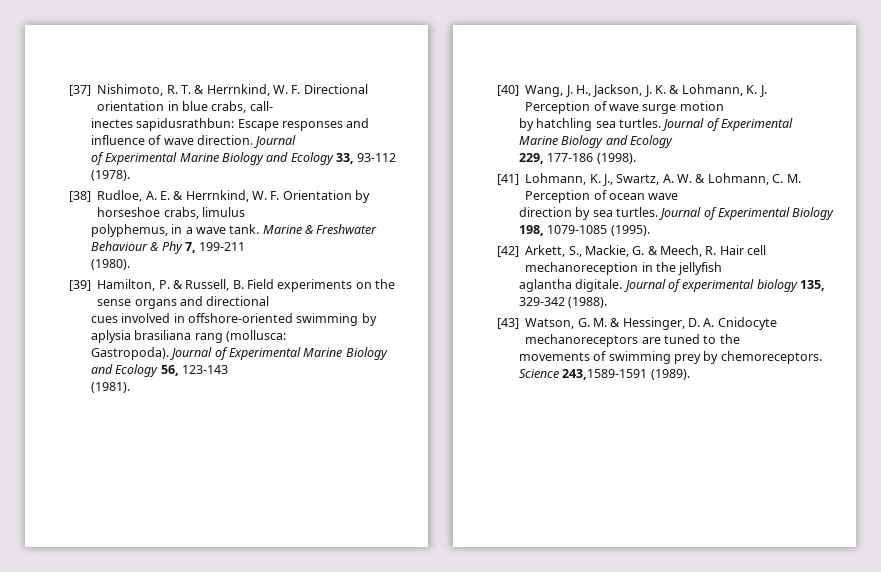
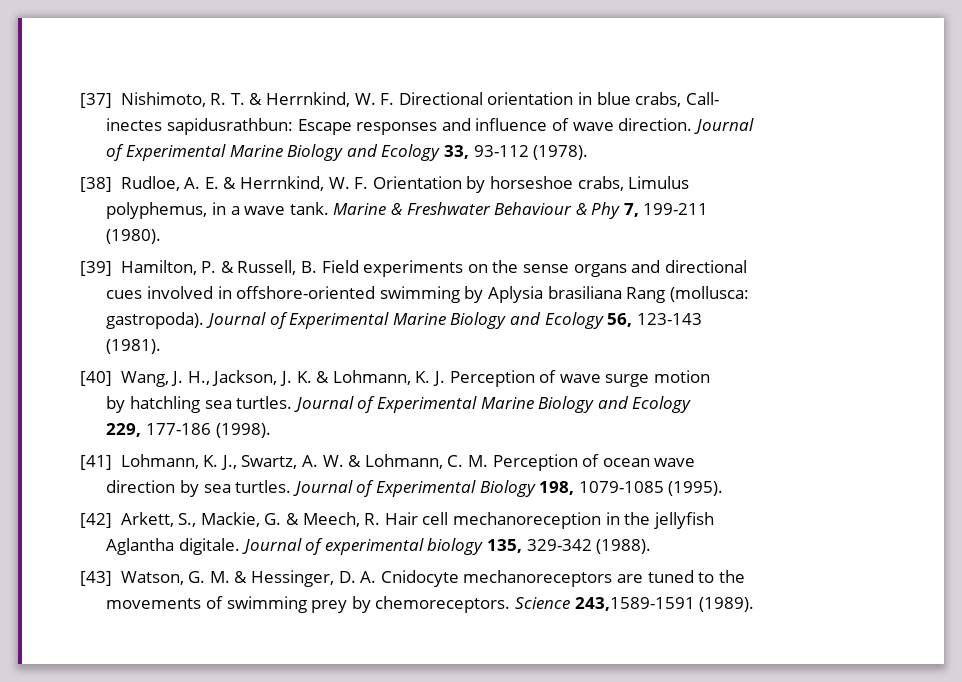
[249,101,273,111] call- -> [685,92,719,105] Call-
[201,207,245,217] limulus -> [628,176,690,189] Limulus
[90,330,223,343] aplysia brasiliana rang -> [487,286,666,303] Aplysia brasiliana Rang
[90,347,169,360] Gastropoda). -> [106,312,205,329] gastropoda).
[518,279,572,292] aglantha -> [106,538,175,555] Aglantha

